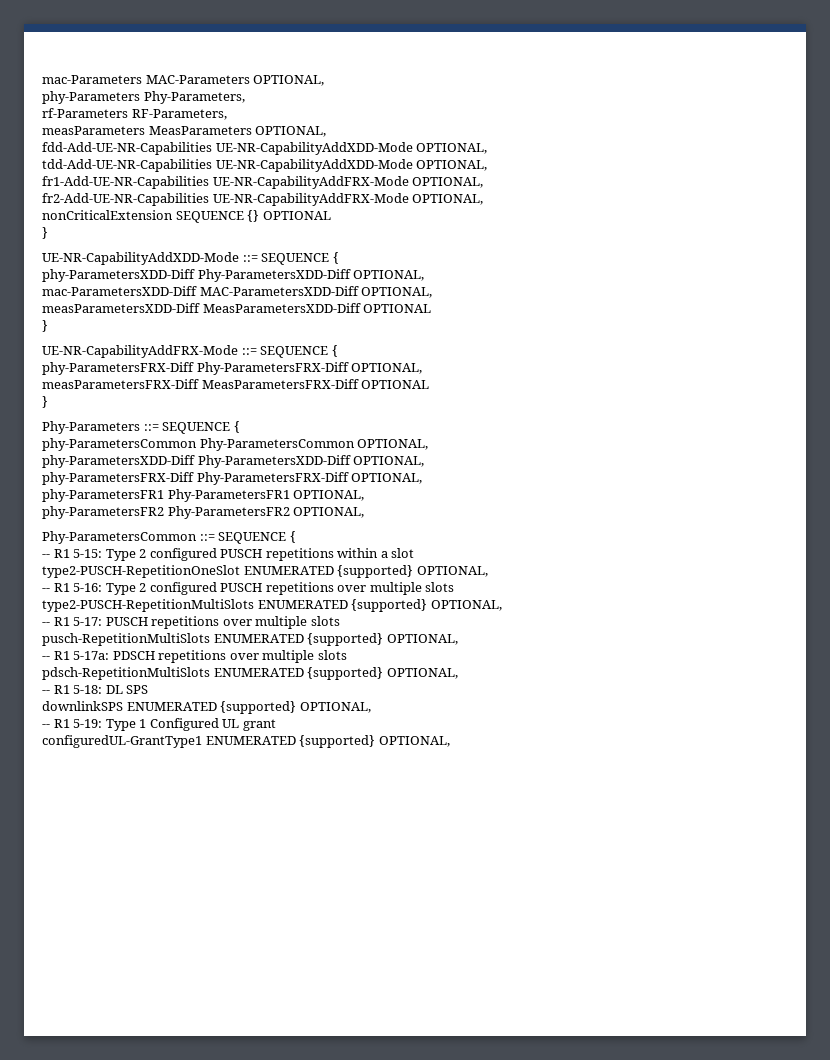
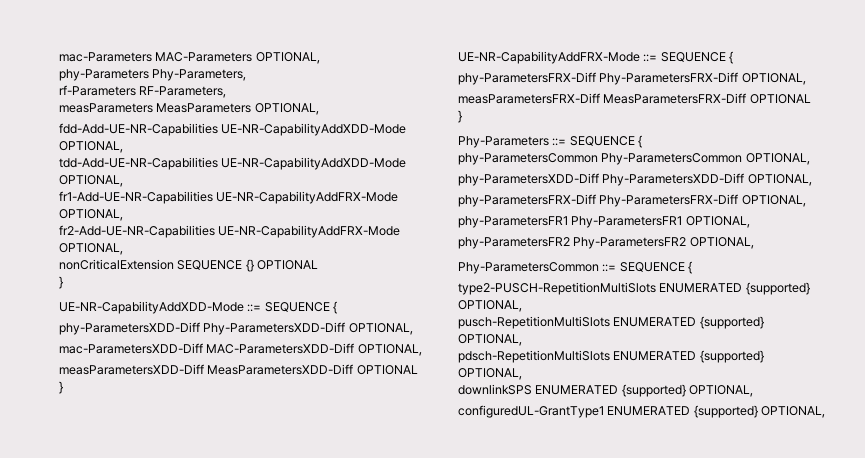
[42,548,415,561] [42,565,488,578] [42,582,455,595] [42,599,502,612] [42,616,340,629] [42,633,458,646] [42,650,347,663] -- R1 5-15: Type 2 configured PUSCH repetitions within a slot // type2-PUSCH-RepetitionOneSlot ENUMERATED {supported} OPTIONAL, // -- R1 5-16: Type 2 configured PUSCH repetitions over multiple slots // type2-PUSCH-RepetitionMultiSlots ENUMERATED {supported} OPTIONAL, // -- R1 5-17: PUSCH repetitions over multiple slots // pusch-RepetitionMultiSlots ENUMERATED {supported} OPTIONAL, // -- R1 5-17a: PDSCH repetitions over multiple slots -> [458,282,810,295] [458,300,522,312] [458,316,764,329] [458,334,522,346] type2-PUSCH-RepetitionMultiSlots ENUMERATED {supported} OPTIONAL, // pusch-RepetitionMultiSlots ENUMERATED {supported} OPTIONAL,
[42,685,149,694] // -- R1 5-18: DL SPS -> (522, 374) none
[42,718,276,731] // -- R1 5-19: Type 1 Configured UL grant -> (754, 391) none

